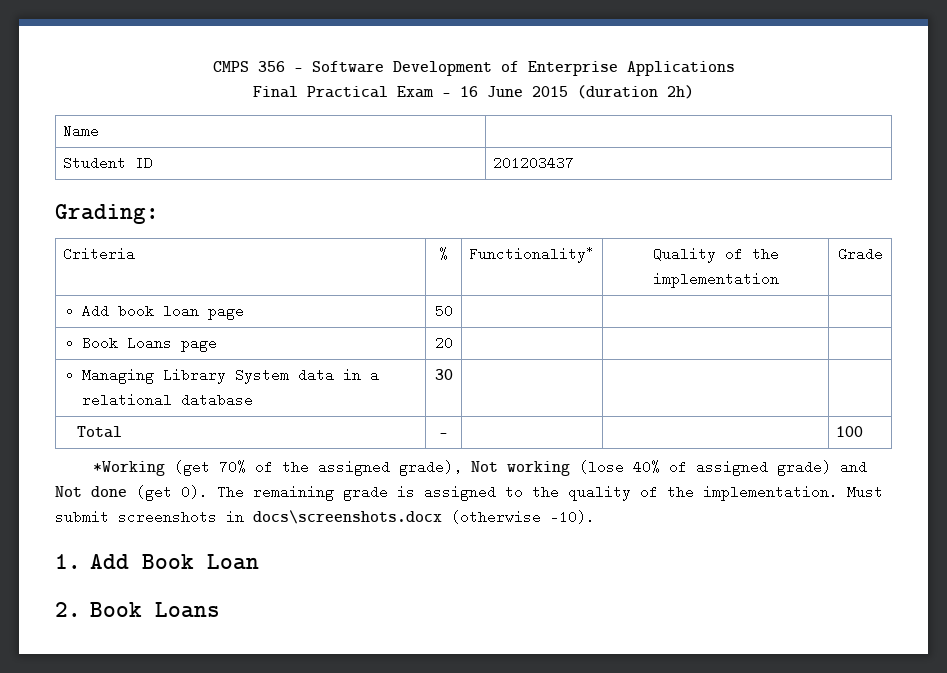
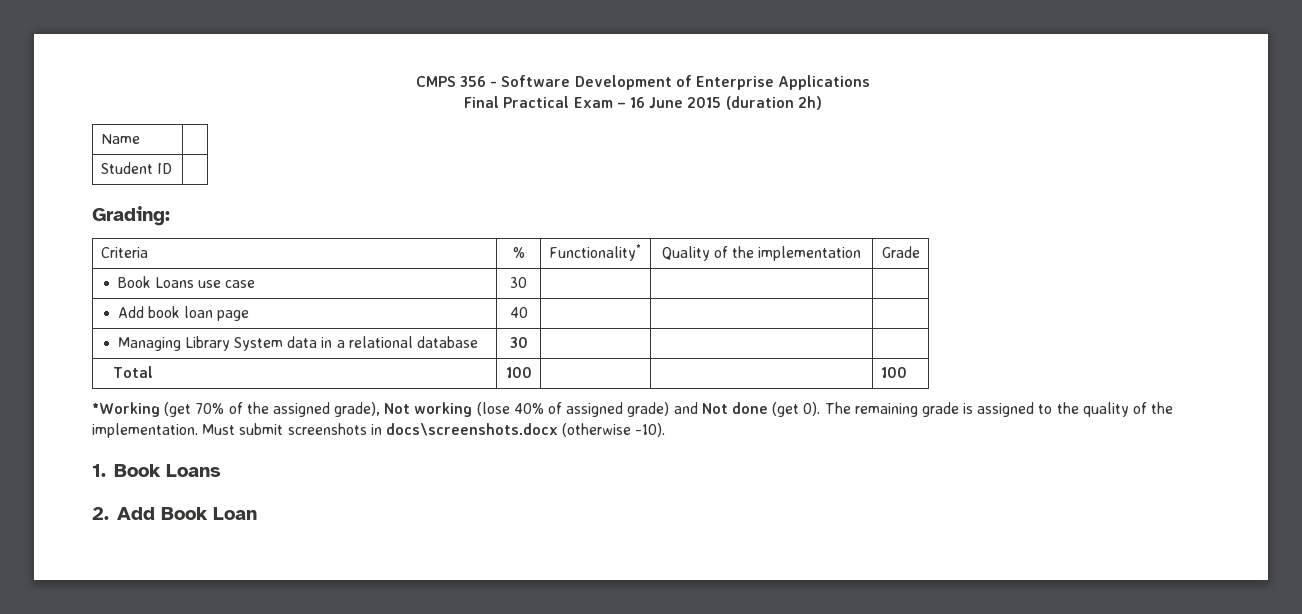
[493,156,575,170] 201203437 -> (172, 168) none
(883, 254) none -> [117,276,256,288] [510,277,527,288] // Book Loans use case | 30 | | |
[434,304,453,318] [82,336,218,352] [434,336,453,350] 50 | | | // Book Loans page | 20 -> [509,307,528,318] 40
[439,433,448,437] - -> [505,367,532,378] 100
(81, 561) none -> [113,464,221,477] [92,507,109,520] Book Loans // 2.
[55,602,220,618] // 2. Book Loans -> (257, 513) none

